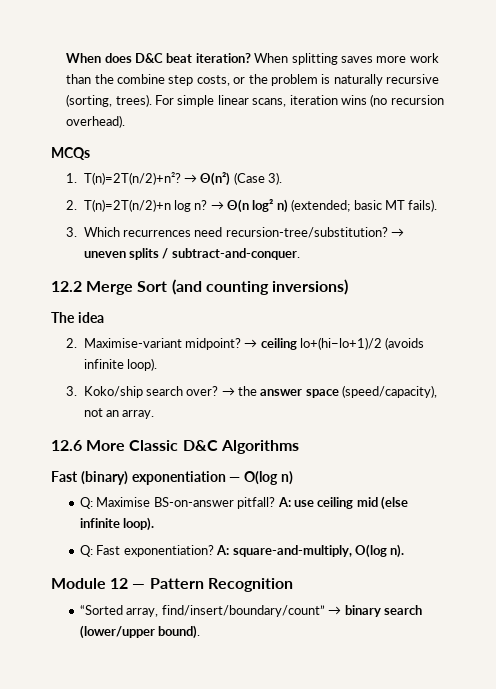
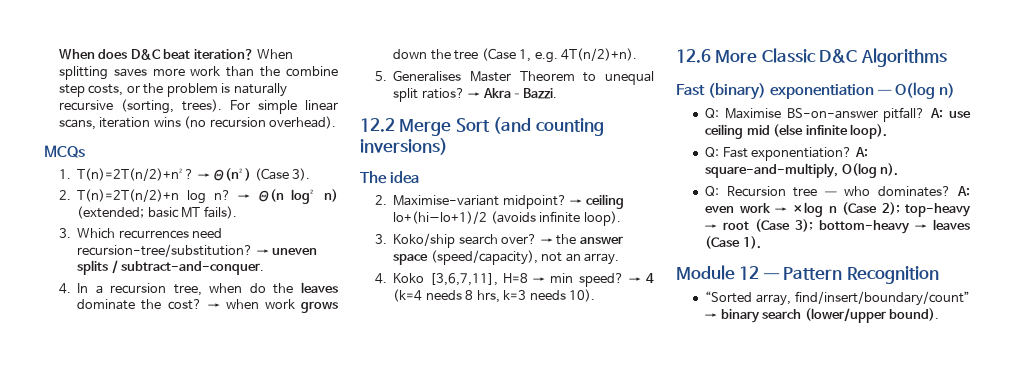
(300, 254) none -> [58,282,338,296] [77,299,338,313] [393,48,638,63] [374,70,654,85] [393,88,557,102] // 4. In a recursion tree, when do the leaves dominate the cost? → when work grows down the tree (Case 1, e.g. 4T(n/2)+n). // 5. Generalises Master Theorem to unequal split ratios? → Akra–Bazzi.
(155, 414) none -> [374,273,654,287] [393,289,596,303] // 4. Koko [3,6,7,11], H=8 → min speed? → 4 (k=4 needs 8 hrs, k=3 needs 10).
(405, 551) none -> [705,186,970,197] [705,202,971,217] [705,219,970,234] [705,236,761,249] // Q: Recursion tree — who dominates? A: even work → ×log n (Case 2); top-heavy → root (Case 3); bottom-heavy → leaves (Case 1).

